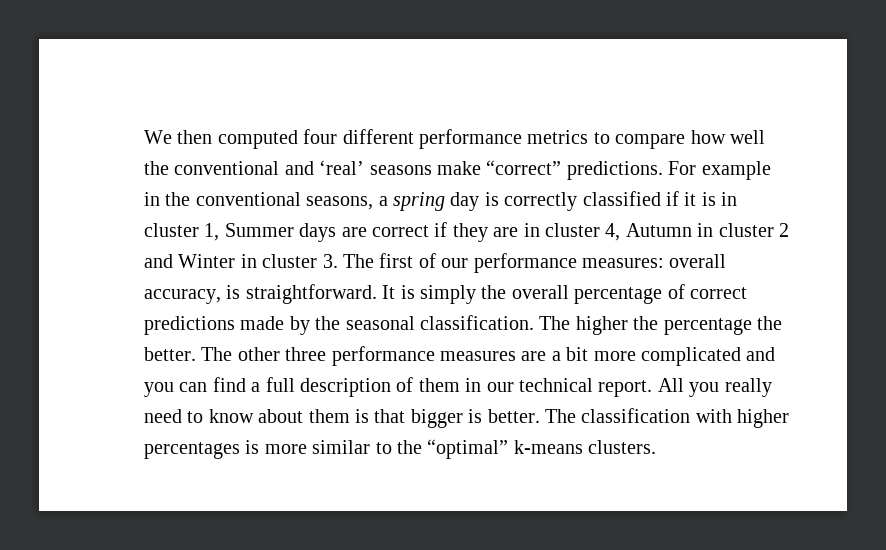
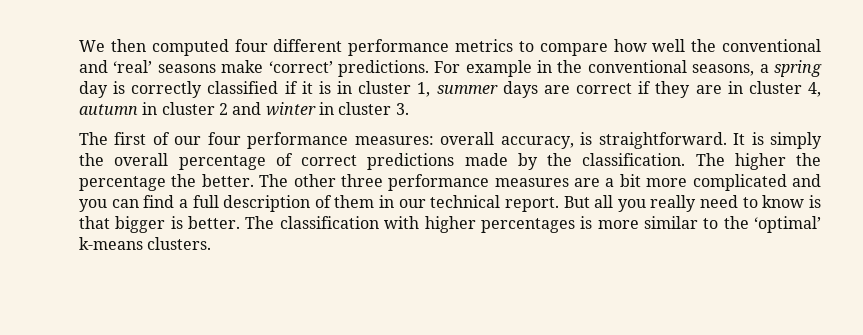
[486,160,562,175] “correct” -> [268,61,333,73] ‘correct’
[224,223,294,237] Summer -> [436,85,498,94] summer
[625,223,692,237] Autumn -> [79,104,138,115] autumn
[178,254,236,268] Winter -> [265,102,316,116] winter
(338, 261) none -> (409, 109) //
(469, 263) none -> [207,132,241,145] four
[345,316,415,330] seasonal -> (572, 159) none
[657,378,684,392] All -> [563,195,614,208] But all
[258,409,350,423] about them -> (805, 201) none
[427,439,509,459] “optimal” -> [754,216,822,233] ‘optimal’

